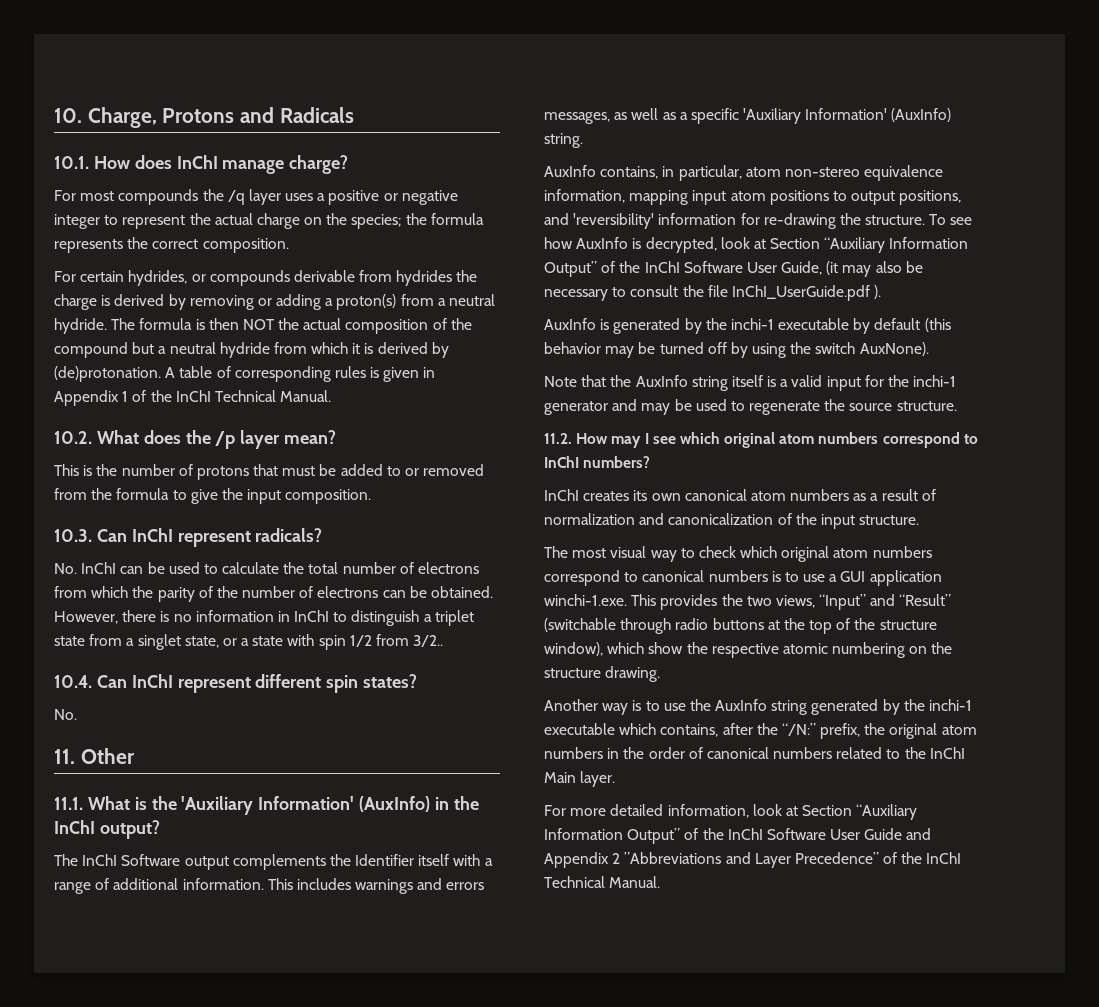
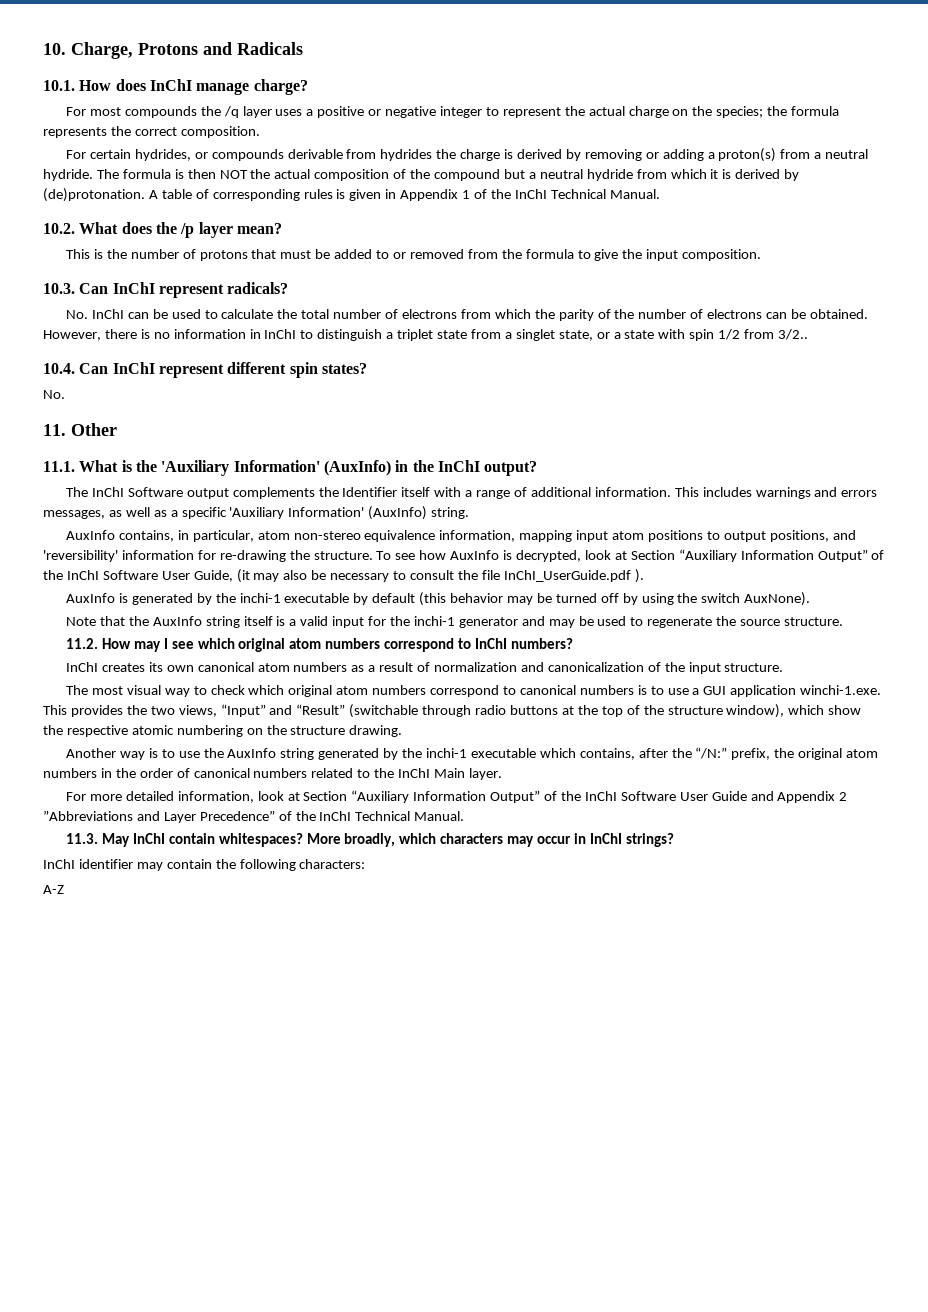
(661, 882) none -> [65,833,674,847] [43,859,366,871] [43,885,64,894] // 11.3. May InChI contain whitespaces? More broadly, which characters may occur in InChI strings? // InChI identifier may contain the following characters: // A-Z

